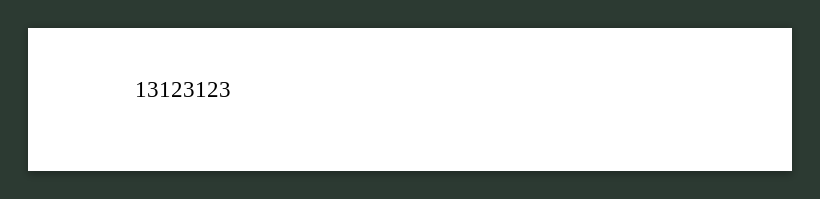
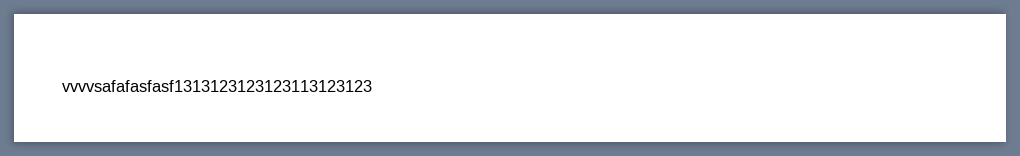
[135,82,231,97] 13123123 -> [62,80,372,92] vvvvsafafasfasf1313123123123113123123

